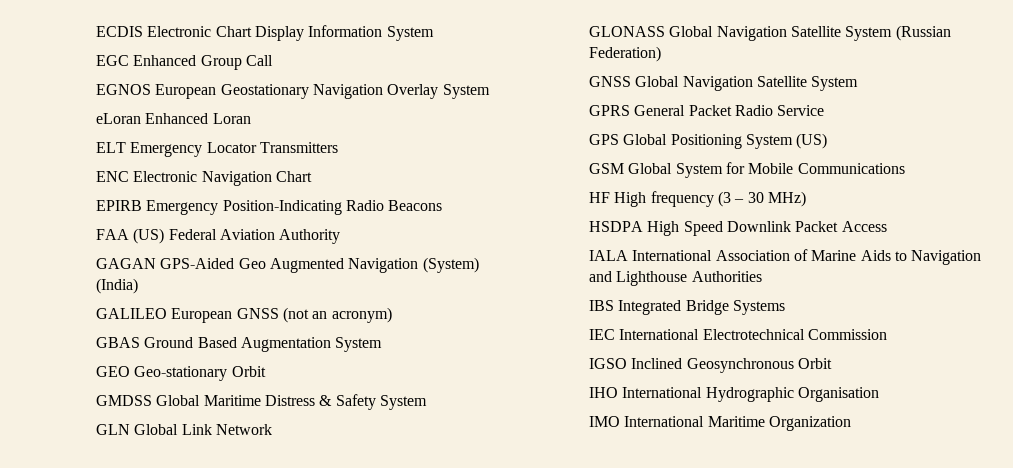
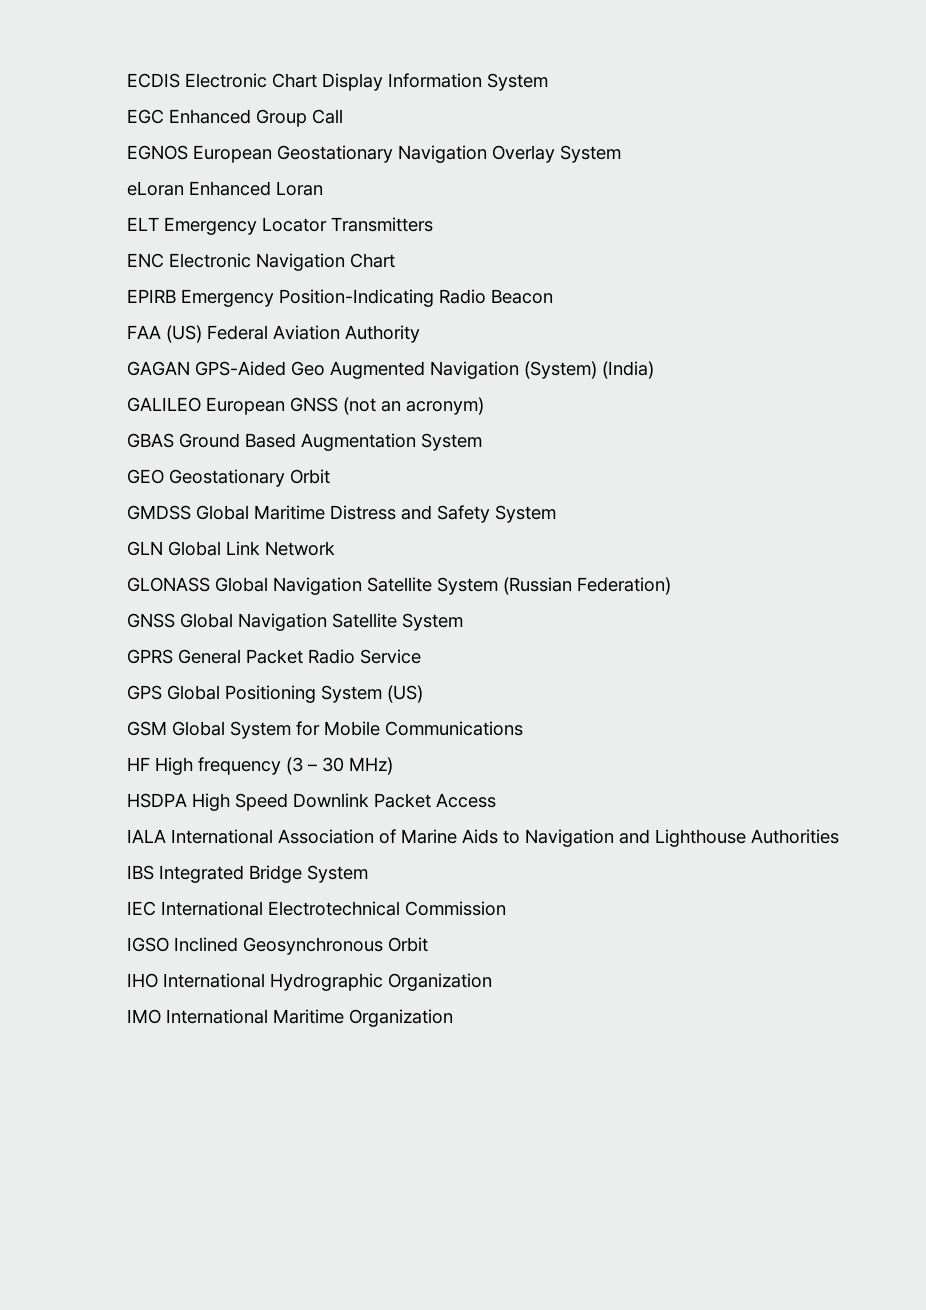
[388,200,443,211] Beacons -> [490,289,553,304] Beacon
[134,366,228,381] Geo-stationary -> [168,469,285,487] Geostationary
[319,395,333,406] & -> [400,505,432,520] and
[733,300,786,315] Systems -> [306,865,368,883] System
[798,387,880,402] Organisation -> [387,973,492,991] Organization

